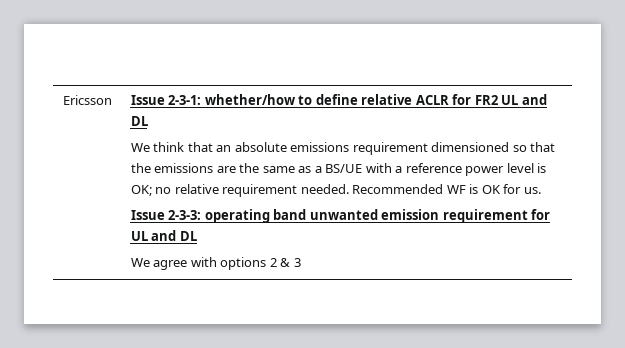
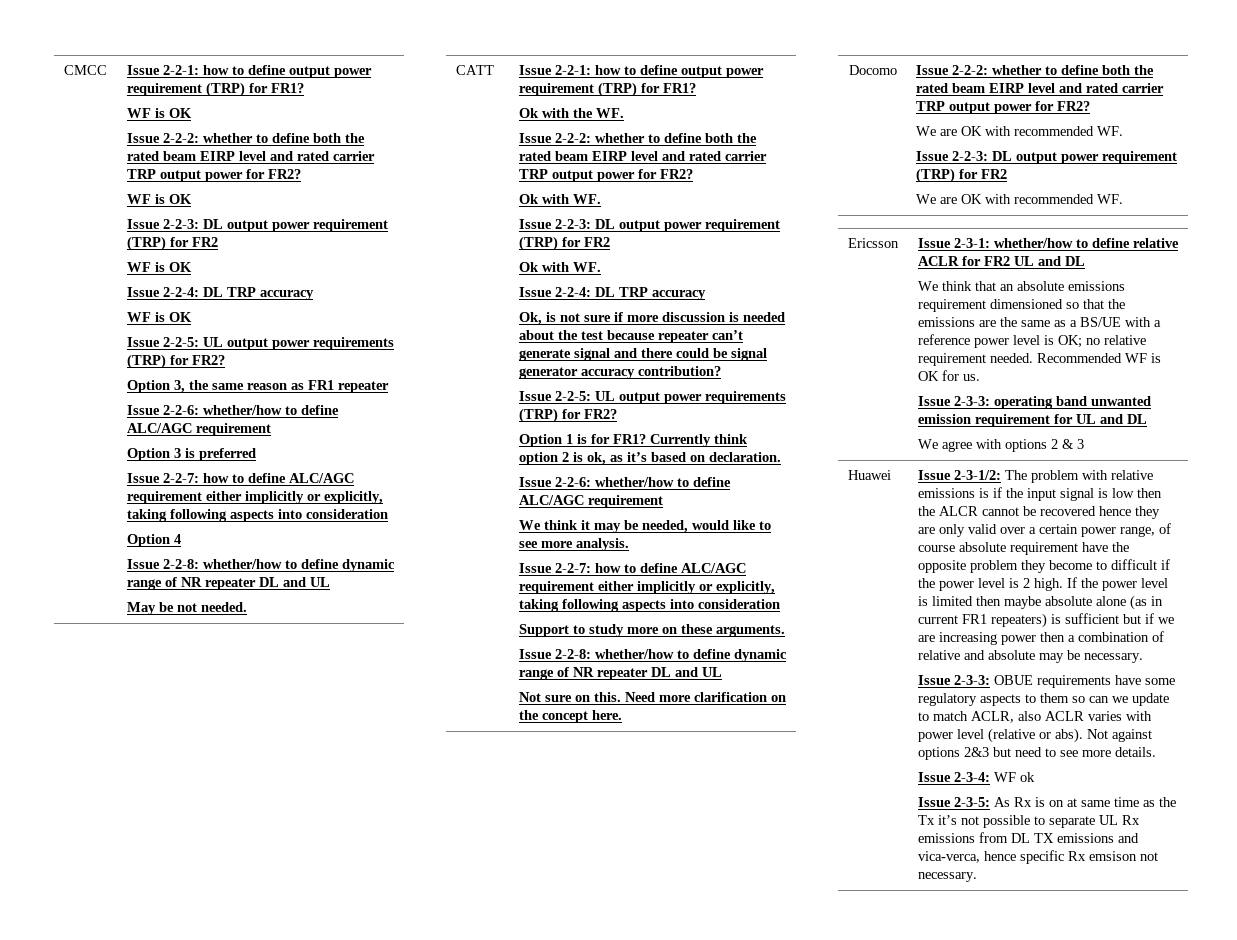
(62, 100) none -> [63,65,107,75] [126,65,372,78] [126,82,304,97] [126,108,192,118] [126,133,365,143] [126,151,375,161] [126,169,301,182] [126,194,192,204] [126,219,388,232] [126,236,218,251] [126,262,192,272] [126,287,314,300] [126,312,192,322] [126,337,394,350] [126,354,225,369] [126,380,389,393] [126,405,339,415] [126,423,271,436] [126,448,256,461] [126,473,354,483] [126,491,383,504] [126,509,388,522] [126,534,181,547] [126,559,395,572] [126,577,330,590] [126,602,247,615] [455,65,494,75] [518,65,764,78] [518,82,696,97] [518,108,624,118] [518,133,757,143] [518,151,767,161] [518,169,693,182] [518,194,601,204] [518,219,780,232] [518,236,610,251] [518,262,601,272] [518,287,706,300] [518,312,785,325] [518,330,743,343] [518,348,767,361] [518,366,721,379] [518,391,786,404] [518,408,617,423] [518,434,748,447] [518,452,781,465] [518,477,731,487] [518,495,663,508] [518,520,771,533] [518,538,629,551] [518,563,746,573] [518,581,775,594] [518,599,780,612] [518,624,785,637] [518,649,787,662] [518,667,722,680] [518,692,786,702] [518,710,622,723] [849,65,898,75] [915,65,1154,75] [915,83,1164,93] [915,101,1090,114] [915,126,1123,136] [915,151,1177,164] [915,168,1007,183] [915,194,1123,204] CMCC | Issue 2-2-1: how to define output power requirement (TRP) for FR1? // WF is OK // Issue 2-2-2: whether to define both the rated beam EIRP level and rated carrier TRP output power for FR2? // WF is OK // Issue 2-2-3: DL output power requirement (TRP) for FR2 // WF is OK // Issue 2-2-4: DL TRP accuracy // WF is OK // Issue 2-2-5: UL output power requirements (TRP) for FR2? // Option 3, the same reason as FR1 repeater // Issue 2-2-6: whether/how to define ALC/AGC requirement // Option 3 is preferred // Issue 2-2-7: how to define ALC/AGC requirement either implicitly or explicitly, taking following aspects into consideration // Option 4 // Issue 2-2-8: whether/how to define dynamic range of NR repeater DL and UL // May be not needed. // CATT | Issue 2-2-1: how to define output power requirement (TRP) for FR1? // Ok with the WF. // Issue 2-2-2: whether to define both the rated beam EIRP level and rated carrier TRP output power for FR2? // Ok with WF. // Issue 2-2-3: DL output power requirement (TRP) for FR2 // Ok with WF. // Issue 2-2-4: DL TRP accuracy // Ok, is not sure if more discussion is needed about the test because repeater can’t generate signal and there could be signal generator accuracy contribution? // Issue 2-2-5: UL output power requirements (TRP) for FR2? // Option 1 is for FR1? Currently think option 2 is ok, as it’s based on declaration. // Issue 2-2-6: whether/how to define ALC/AGC requirement // We think it may be needed, would like to see more analysis. // Issue 2-2-7: how to define ALC/AGC requirement either implicitly or explicitly, taking following aspects into consideration // Support to study more on these arguments. // Issue 2-2-8: whether/how to define dynamic range of NR repeater DL and UL // Not sure on this. Need more clarification on the concept here. // Docomo | Issue 2-2-2: whether to define both the rated beam EIRP level and rated carrier TRP output power for FR2? // We are OK with recommended WF. // Issue 2-2-3: DL output power requirement (TRP) for FR2 // We are OK with recommended WF. //
(301, 262) none -> [847,470,891,480] [917,470,1153,483] [917,487,1162,501] [917,506,1160,519] [917,523,1171,537] [917,542,1129,555] [917,559,1170,573] [917,577,1168,591] [917,595,1163,610] [917,613,1174,628] [917,631,1164,645] [917,650,1143,663] [917,675,1175,688] [917,693,1169,706] [917,711,1152,723] [917,728,1152,743] [917,747,1156,760] [917,772,1035,782] [917,797,1176,807] [917,815,1140,828] [917,832,1139,843] [917,850,1158,864] [917,872,977,882] // Huawei | Issue 2-3-1/2: The problem with relative emissions is if the input signal is low then the ALCR cannot be recovered hence they are only valid over a certain power range, of course absolute requirement have the opposite problem they become to difficult if the power level is 2 high. If the power level is limited then maybe absolute alone (as in current FR1 repeaters) is sufficient but if we are increasing power then a combination of relative and absolute may be necessary. // Issue 2-3-3: OBUE requirements have some regulatory aspects to them so can we update to match ACLR, also ACLR varies with power level (relative or abs). Not against options 2&3 but need to see more details. // Issue 2-3-4: WF ok // Issue 2-3-5: As Rx is on at same time as the Tx it’s not possible to separate UL Rx emissions from DL TX emissions and vica-verca, hence specific Rx emsison not necessary.

